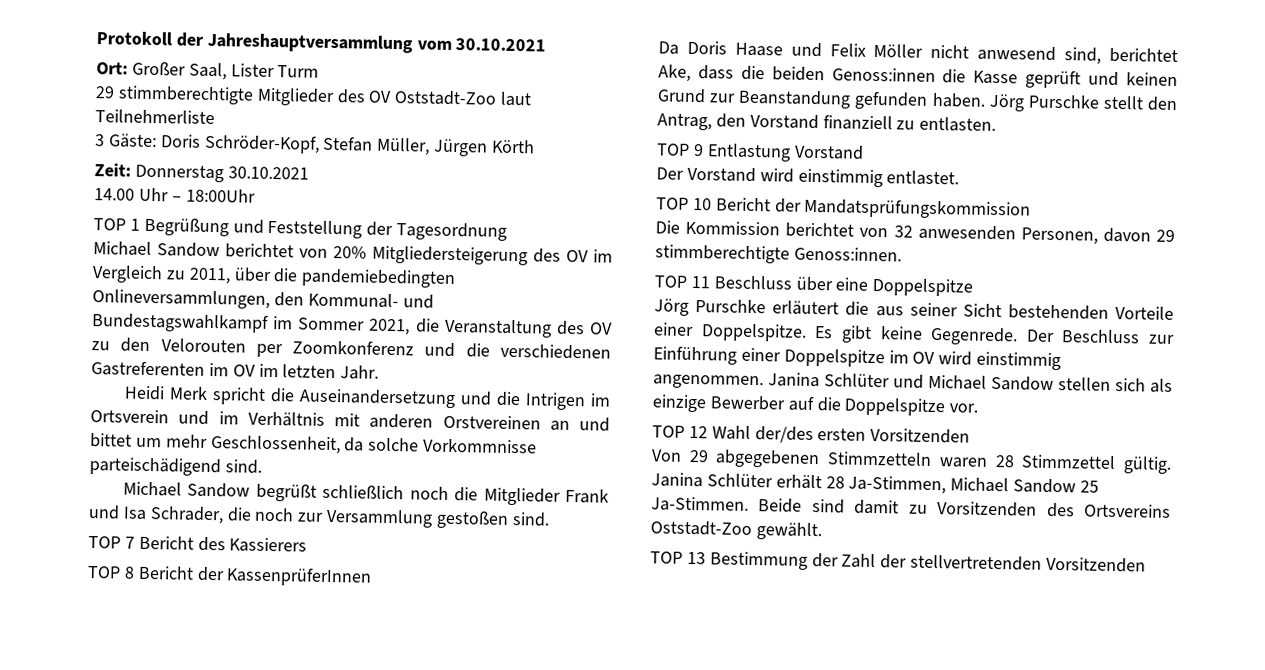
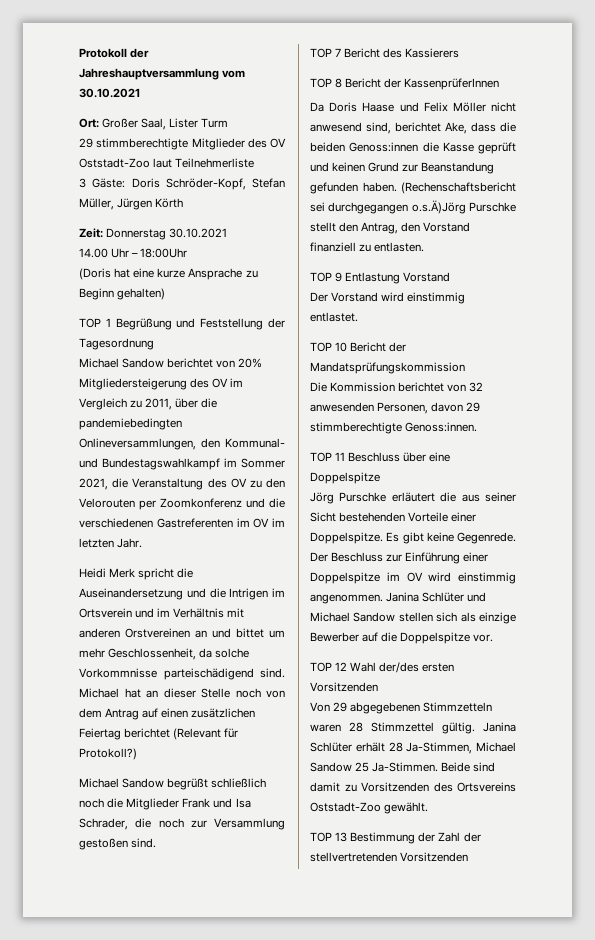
(256, 195) none -> [79,268,258,280] [79,288,166,300] // (Doris hat eine kurze Ansprache zu Beginn gehalten)
(262, 466) none -> [79,688,285,698] [79,708,256,720] [79,728,239,740] [79,748,137,760] Michael hat an dieser Stelle noch von dem Antrag auf einen zusätzlichen Feiertag berichtet (Relevant für Protokoll?)
[988,93,1025,112] Jörg -> [401,182,516,194] [310,200,466,214] (Rechenschaftsbericht sei durchgegangen o.s.Ä)Jörg

